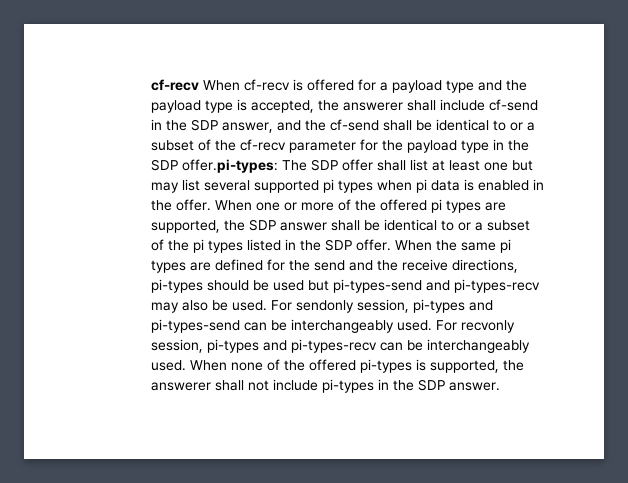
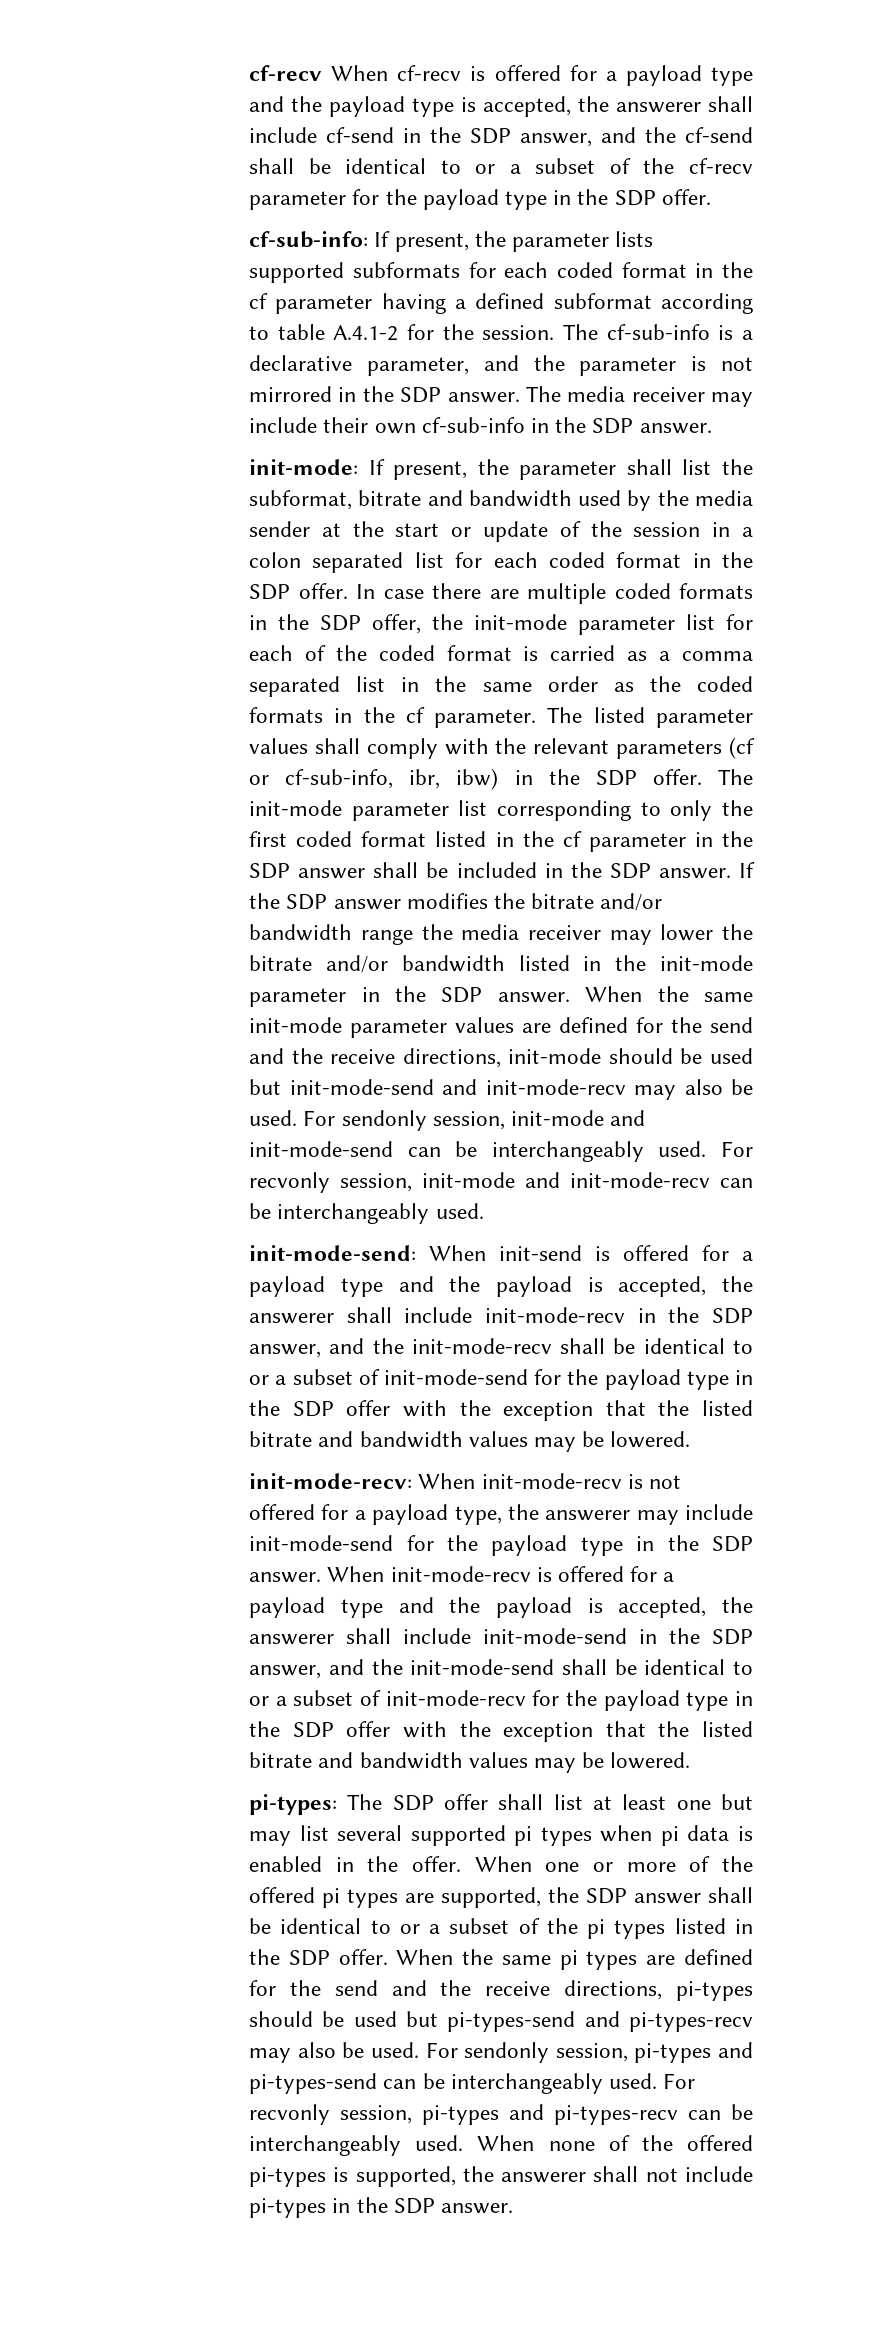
[182,159,279,173] offer.pi-types: -> [661,189,711,205] [249,231,654,252] [249,262,753,283] [249,293,753,314] [249,324,753,341] [249,355,753,376] [249,386,753,407] [249,417,712,434] [249,459,753,480] [249,490,753,511] [249,521,754,542] [249,552,753,573] [249,583,753,604] [249,614,753,635] [249,645,754,661] [249,676,753,697] [249,707,753,728] [249,737,755,759] [249,768,753,790] [249,800,753,821] [249,831,753,852] [249,862,755,879] [249,893,663,911] [249,924,753,945] [249,955,753,973] [249,986,753,1007] [249,1017,753,1038] [249,1048,753,1068] [249,1079,753,1100] [249,1110,646,1131] [249,1141,753,1162] [249,1172,754,1193] [249,1203,484,1224] [249,1245,753,1261] [249,1276,753,1297] [249,1307,753,1324] [249,1338,753,1358] [249,1369,753,1390] [249,1400,753,1421] [249,1431,691,1452] [249,1473,681,1489] [249,1504,753,1525] [249,1535,753,1556] [249,1566,675,1583] [249,1597,753,1618] [249,1628,753,1645] [249,1659,753,1679] [249,1690,753,1711] [249,1721,753,1742] [249,1752,691,1773] [249,1794,338,1815] offer. // cf-sub-info: If present, the parameter lists supported subformats for each coded format in the cf parameter having a defined subformat according to table A.4.1-2 for the session. The cf-sub-info is a declarative parameter, and the parameter is not mirrored in the SDP answer. The media receiver may include their own cf-sub-info in the SDP answer. // init-mode: If present, the parameter shall list the subformat, bitrate and bandwidth used by the media sender at the start or update of the session in a colon separated list for each coded format in the SDP offer. In case there are multiple coded formats in the SDP offer, the init-mode parameter list for each of the coded format is carried as a comma separated list in the same order as the coded formats in the cf parameter. The listed parameter values shall comply with the relevant parameters (cf or cf-sub-info, ibr, ibw) in the SDP offer. The init-mode parameter list corresponding to only the first coded format listed in the cf parameter in the SDP answer shall be included in the SDP answer. If the SDP answer modifies the bitrate and/or bandwidth range the media receiver may lower the bitrate and/or bandwidth listed in the init-mode parameter in the SDP answer. When the same init-mode parameter values are defined for the send and the receive directions, init-mode should be used but init-mode-send and init-mode-recv may also be used. For sendonly session, init-mode and init-mode-send can be interchangeably used. For recvonly session, init-mode and init-mode-recv can be interchangeably used. // init-mode-send: When init-send is offered for a payload type and the payload is accepted, the answerer shall include init-mode-recv in the SDP answer, and the init-mode-recv shall be identical to or a subset of init-mode-send for the payload type in the SDP offer with the exception that the listed bitrate and bandwidth values may be lowered. // init-mode-recv: When init-mode-recv is not offered for a payload type, the answerer may include init-mode-send for the payload type in the SDP answer. When init-mode-recv is offered for a payload type and the payload is accepted, the answerer shall include init-mode-send in the SDP answer, and the init-mode-send shall be identical to or a subset of init-mode-recv for the payload type in the SDP offer with the exception that the listed bitrate and bandwidth values may be lowered. // pi-types:

